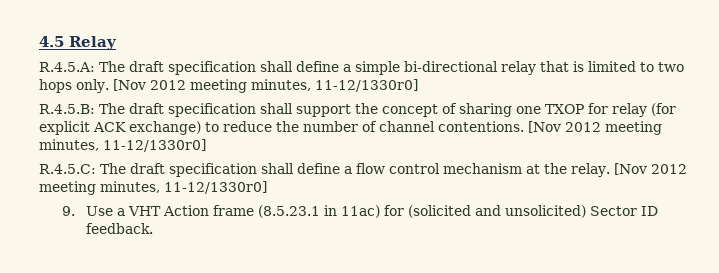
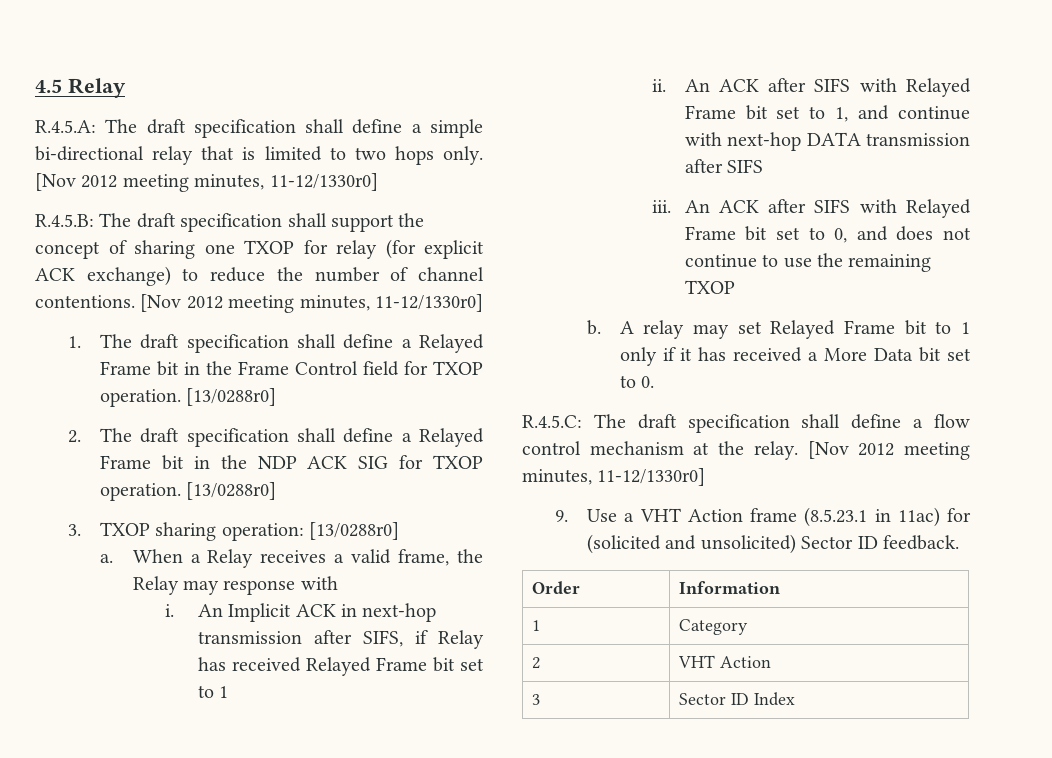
(206, 145) none -> [67,334,484,353] [100,361,483,376] [100,388,277,407] [67,428,484,447] [100,455,483,470] [100,482,277,501] [67,522,400,541] [100,549,483,568] [132,576,338,595] [165,603,437,622] [197,630,484,649] [197,657,485,676] [197,685,229,698] [652,78,971,97] [684,105,970,122] [684,132,970,151] [684,159,764,173] [652,199,971,218] [684,226,971,243] [684,253,932,272] [684,280,735,294] [587,320,970,339] [619,347,971,366] [619,375,655,388] // 1. The draft specification shall define a Relayed Frame bit in the Frame Control field for TXOP operation. [13/0288r0] // 2. The draft specification shall define a Relayed Frame bit in the NDP ACK SIG for TXOP operation. [13/0288r0] // 3. TXOP sharing operation: [13/0288r0] // a. When a Relay receives a valid frame, the Relay may response with // i. An Implicit ACK in next-hop transmission after SIFS, if Relay has received Relayed Frame bit set to 1 // ii. An ACK after SIFS with Relayed Frame bit set to 1, and continue with next-hop DATA transmission after SIFS // iii. An ACK after SIFS with Relayed Frame bit set to 0, and does not continue to use the remaining TXOP // b. A relay may set Relayed Frame bit to 1 only if it has received a More Data bit set to 0.
(153, 228) none -> [531,581,580,594] [678,581,780,594] [531,620,540,631] [678,619,748,635] [531,657,540,669] [677,655,771,668] [531,694,540,705] [678,692,795,706] // Order | Information // 1 | Category // 2 | VHT Action // 3 | Sector ID Index

